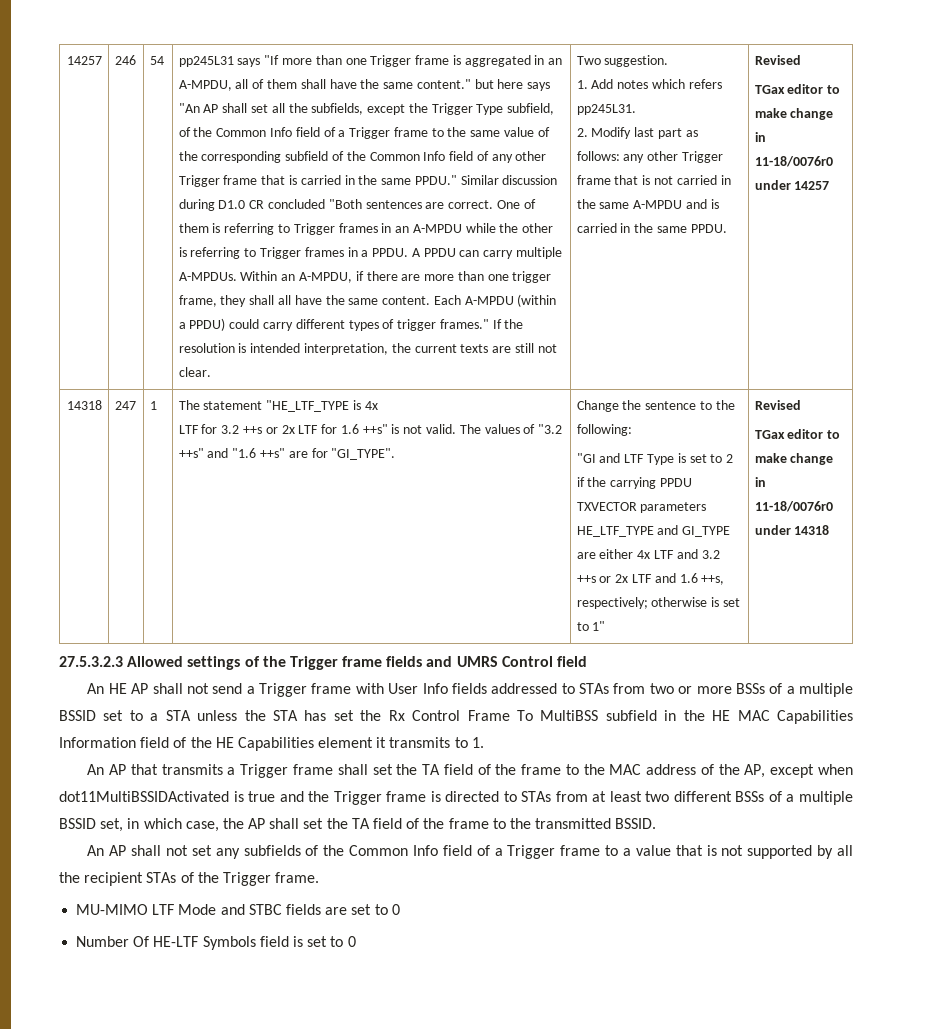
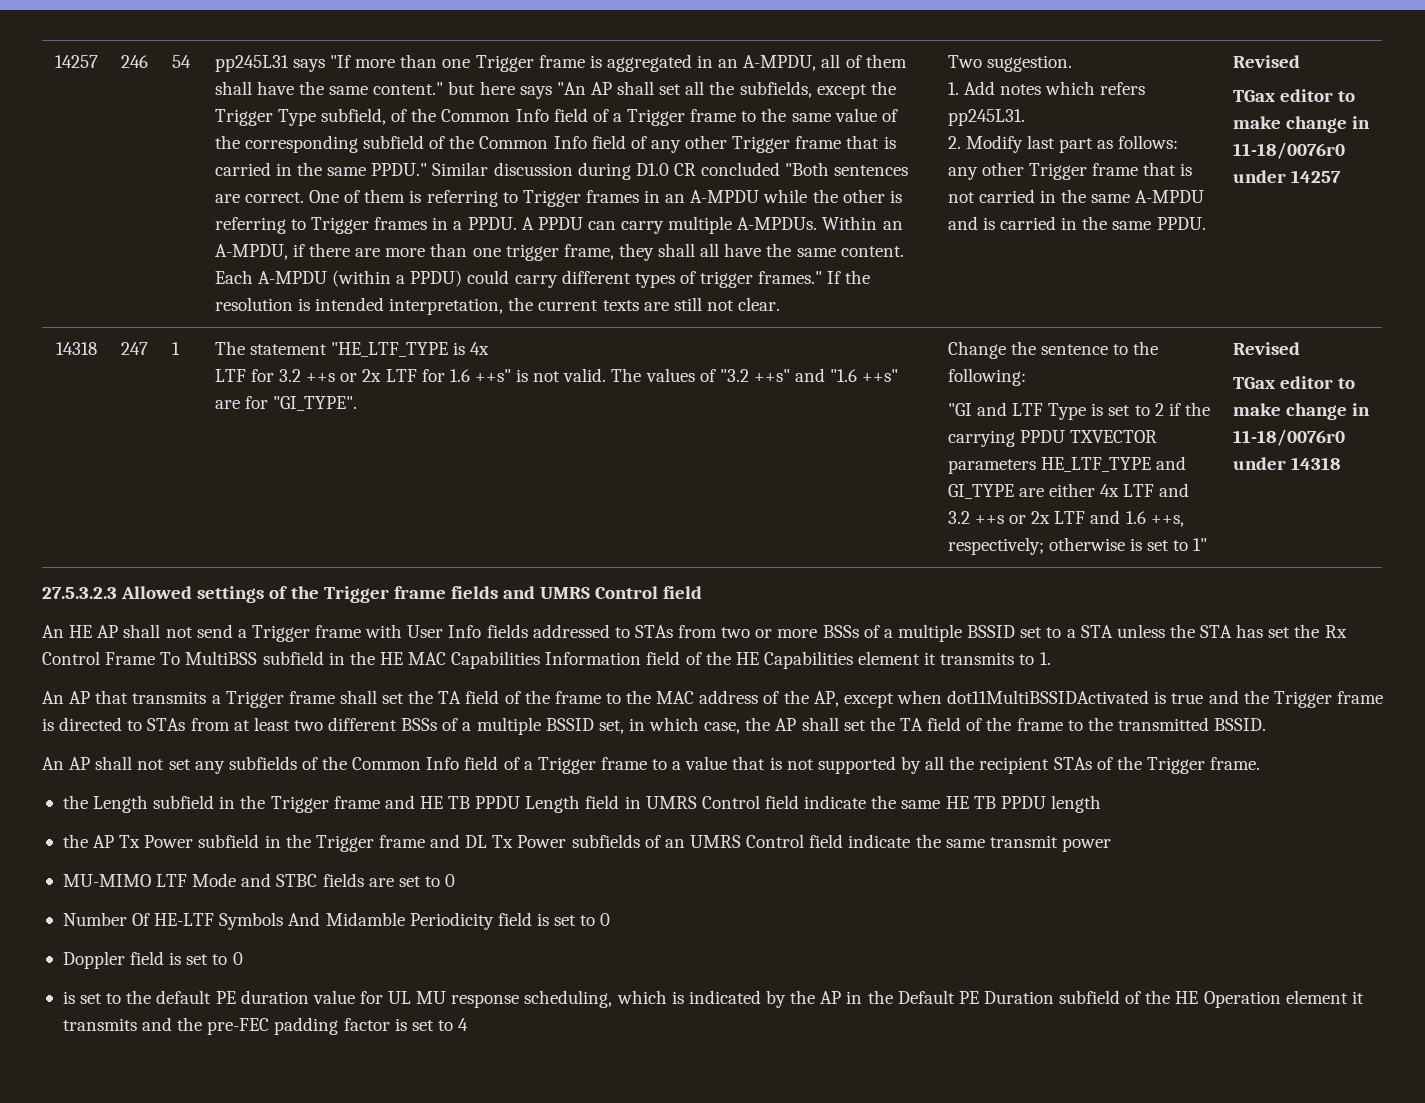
(320, 877) none -> [62,795,1101,813] [62,834,1111,852] // the Length subfield in the Trigger frame and HE TB PPDU Length field in UMRS Control field indicate the same HE TB PPDU length // the AP Tx Power subfield in the Trigger frame and DL Tx Power subfields of an UMRS Control field indicate the same transmit power
[259,936,356,947] field is set to 0 -> [288,912,611,930] [62,951,243,969] [62,990,1364,1008] [62,1017,469,1035] And Midamble Periodicity field is set to 0 // Doppler field is set to 0 // is set to the default PE duration value for UL MU response scheduling, which is indicated by the AP in the Default PE Duration subfield of the HE Operation element it transmits and the pre-FEC padding factor is set to 4

